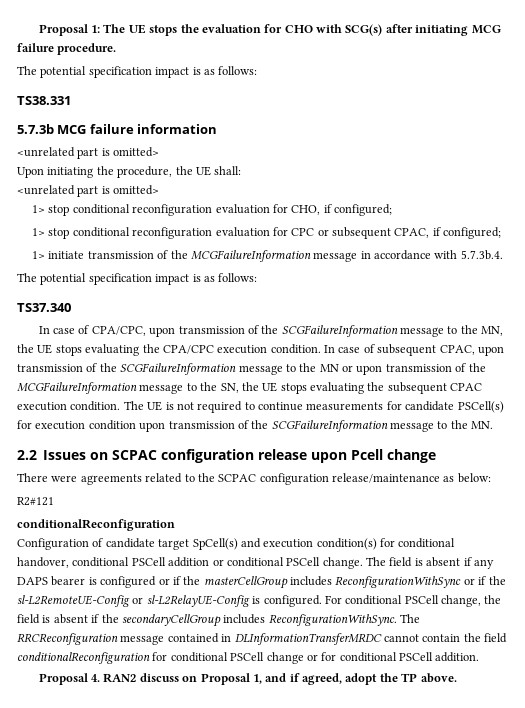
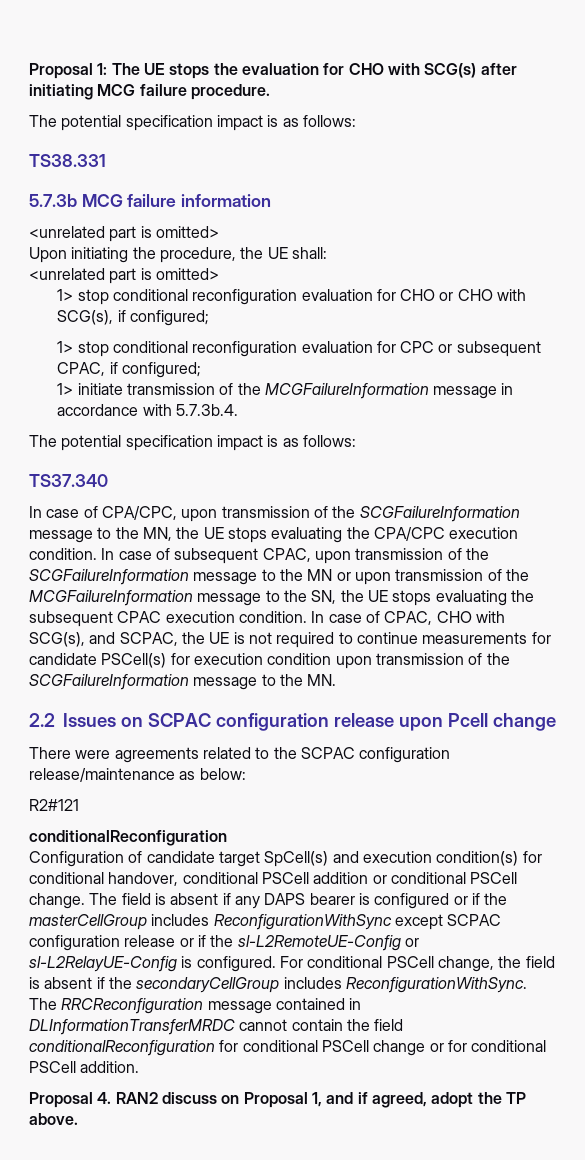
[291,205,321,215] CHO, -> [400,289,527,301] [57,310,114,325] CHO or CHO with SCG(s),
[123,401,144,410] The -> [311,611,505,625] [29,632,205,647] In case of CPAC, CHO with SCG(s), and SCPAC, the
(462, 582) none -> [394,914,502,930] [29,935,176,951] except SCPAC configuration release

